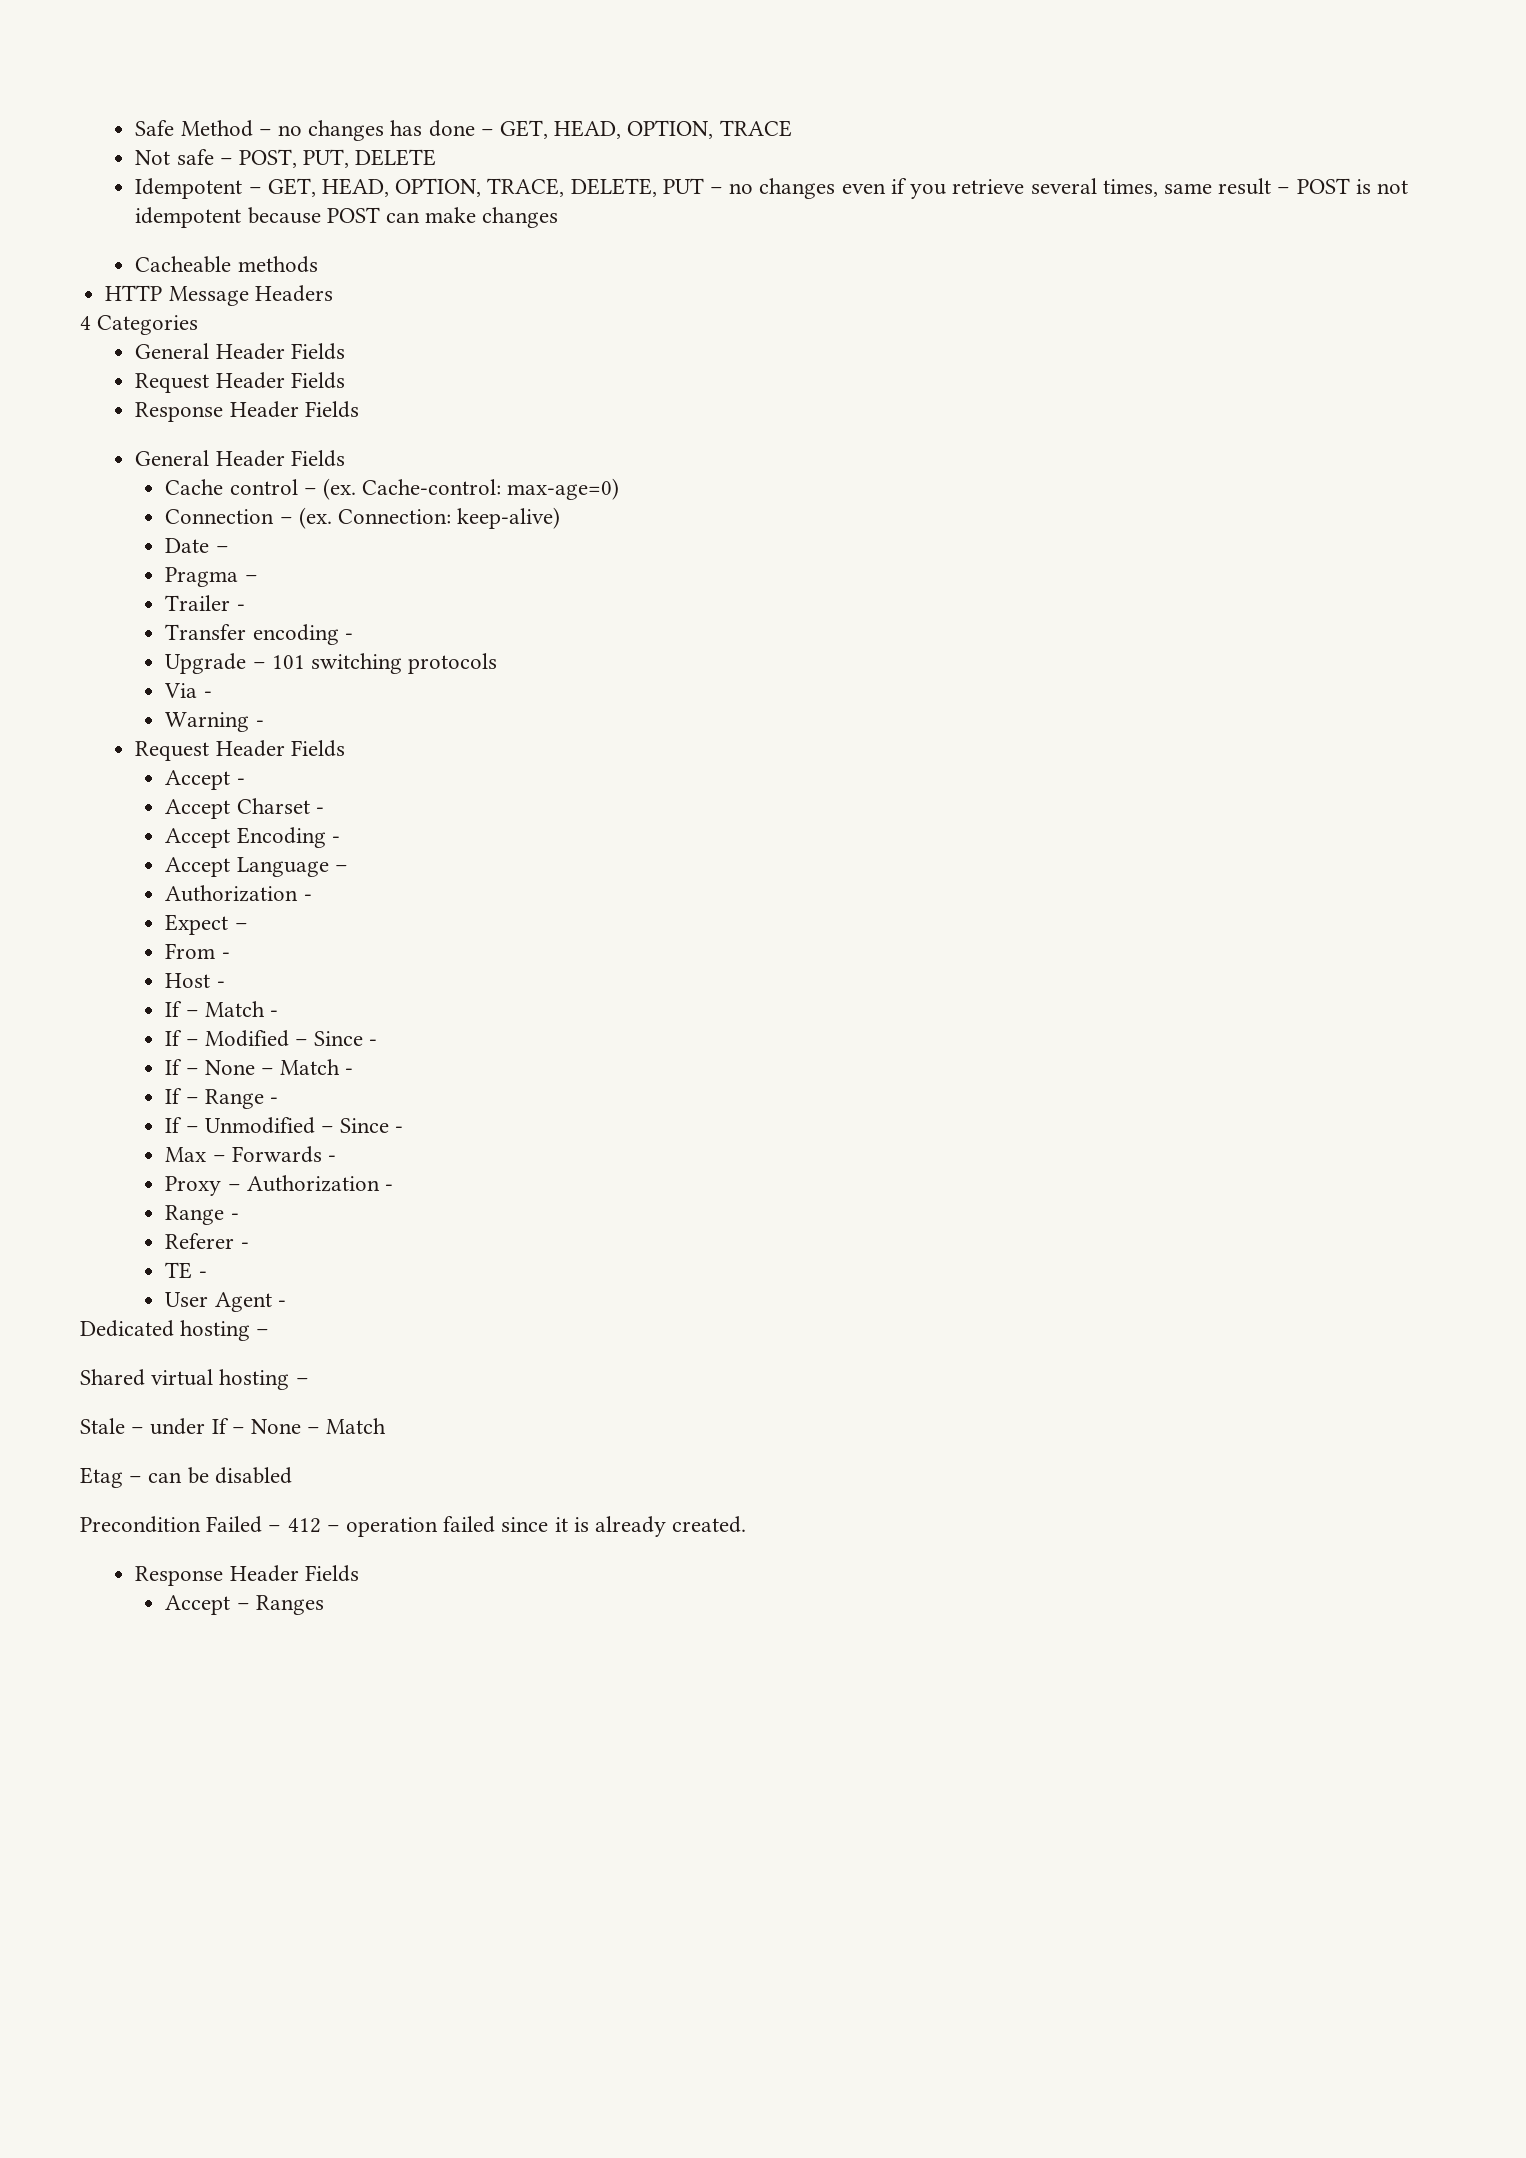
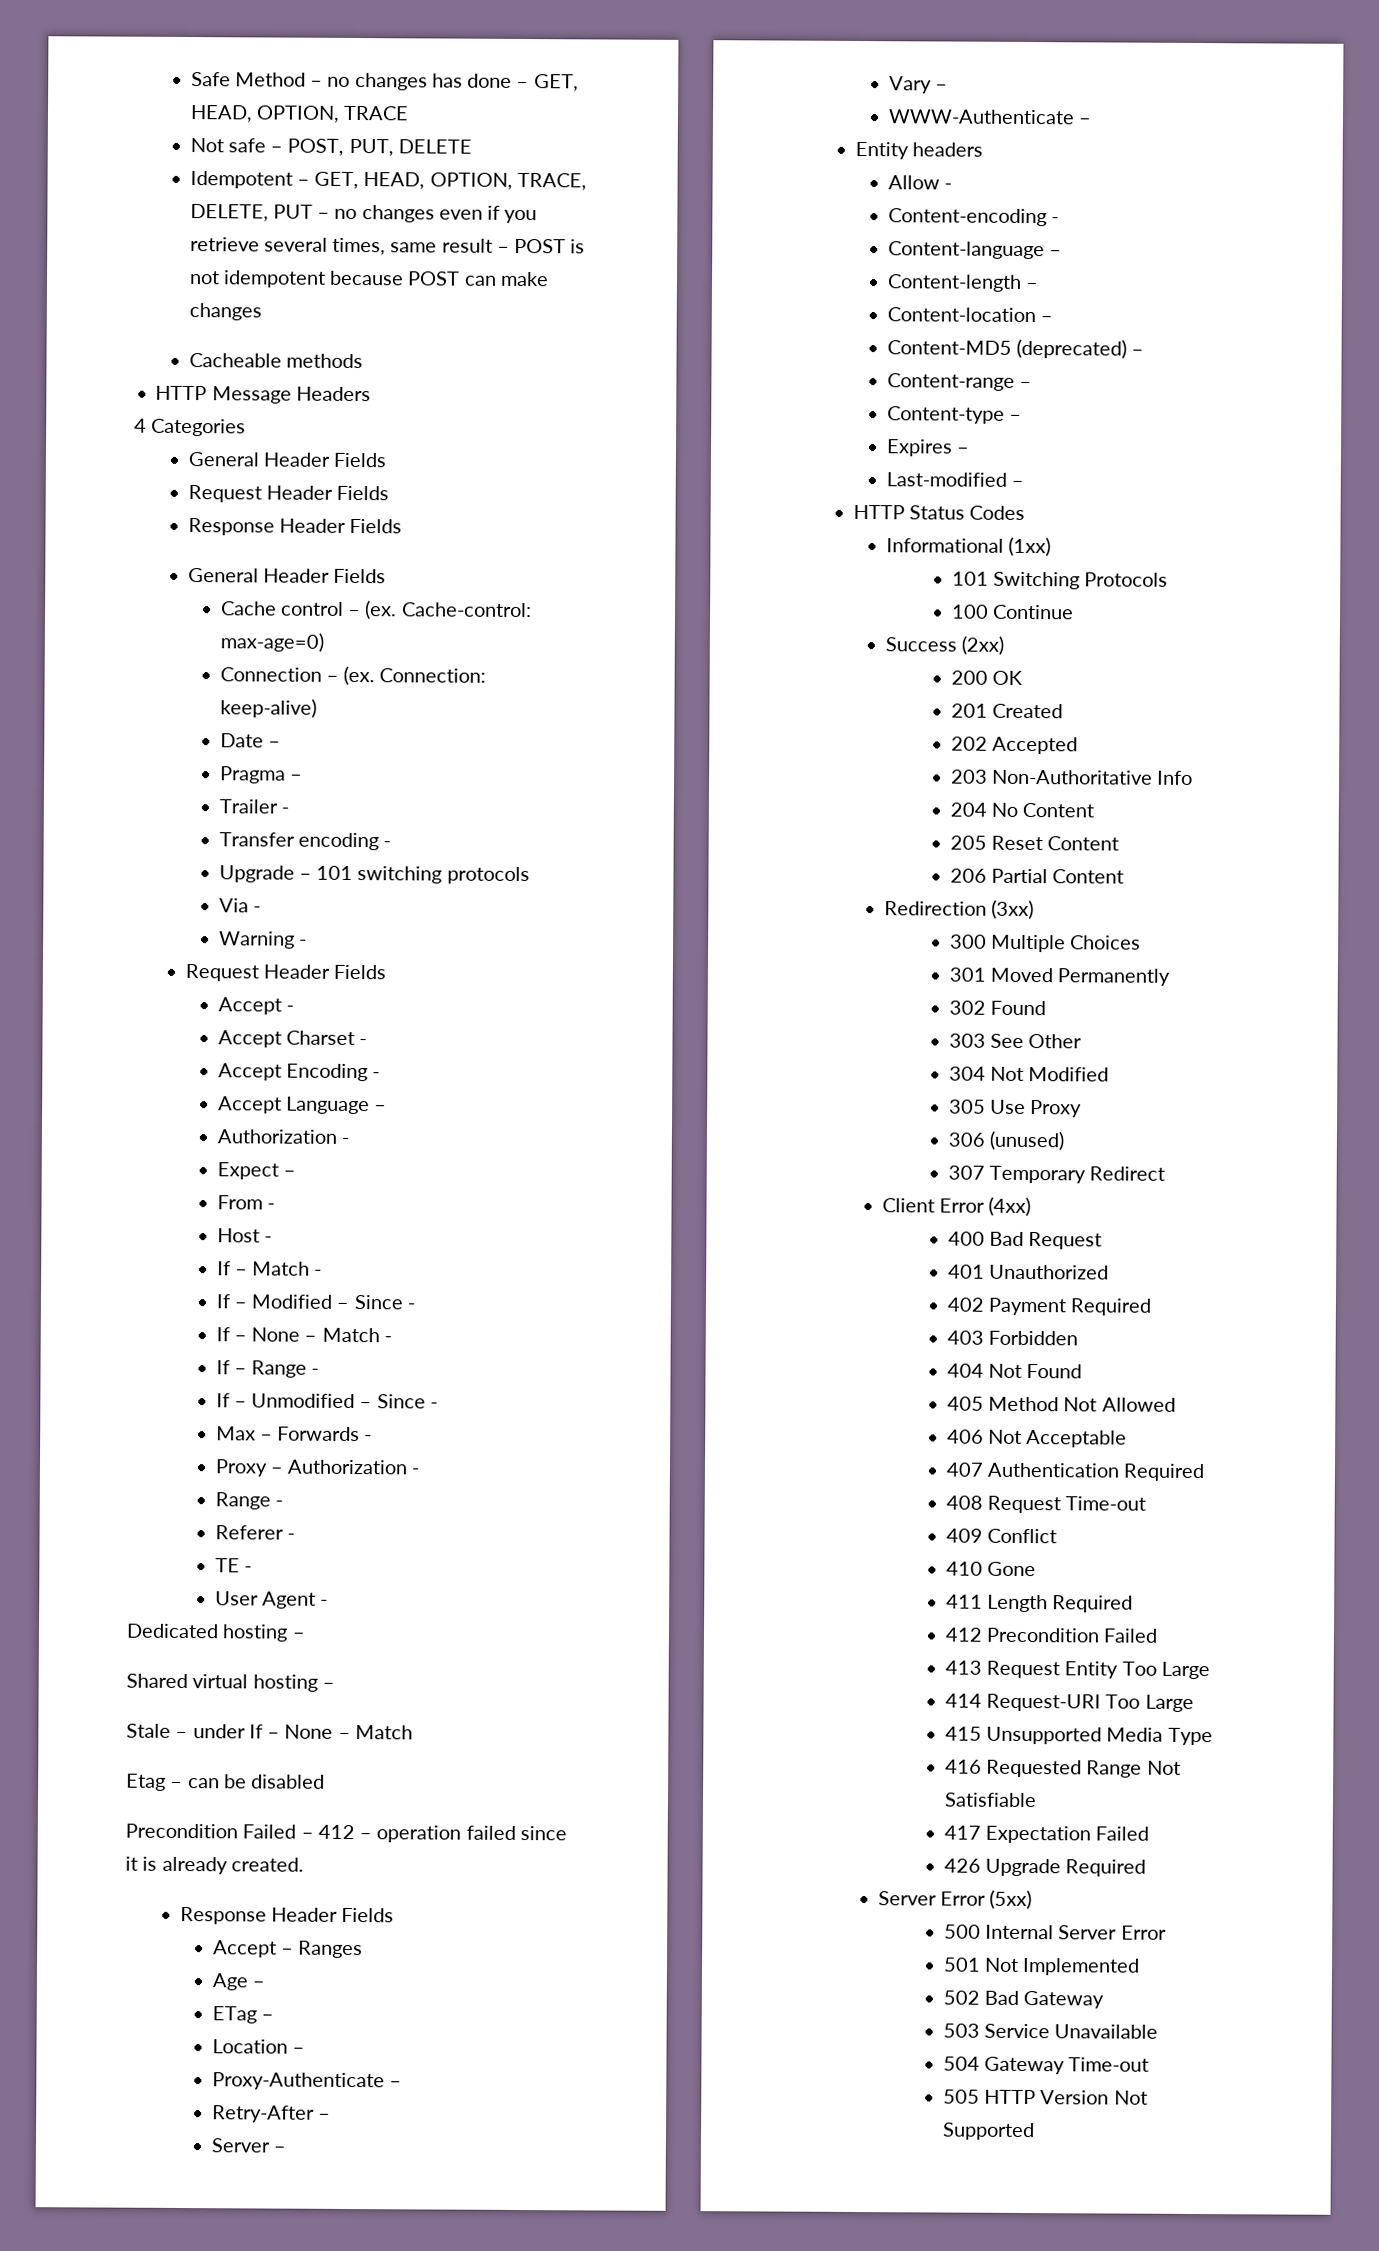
(324, 1605) none -> [211,1973,265,1991] [211,2006,274,2024] [211,2039,305,2054] [211,2072,402,2091] [211,2105,331,2123] [210,2138,286,2153] [888,76,948,94] [887,109,1091,125] [854,141,983,160] [887,175,952,190] [887,208,1059,227] [887,241,1062,260] [886,274,1039,292] [886,307,1053,323] [886,338,1145,359] [886,373,1032,391] [886,406,1022,424] [885,439,970,457] [885,472,1024,487] [852,504,1026,520] [885,536,1051,557] [951,571,1169,590] [951,604,1075,620] [884,635,1004,655] [950,670,1024,685] [950,703,1064,719] [950,736,1079,755] [950,769,1194,785] [949,802,1095,818] [949,835,1120,851] [949,868,1125,884] [883,899,1034,920] [949,934,1142,953] [948,967,1171,986] [948,1000,1047,1016] [948,1033,1083,1049] [948,1066,1110,1082] [948,1099,1083,1118] [947,1130,1065,1151] [947,1165,1166,1184] [881,1196,1032,1217] [947,1231,1103,1250] [947,1264,1110,1280] [946,1297,1152,1316] [946,1330,1079,1346] [946,1363,1083,1379] [946,1396,1176,1412] [946,1429,1128,1448] [945,1462,1206,1482] [945,1495,1147,1514] [945,1528,1058,1544] [945,1561,1037,1577] [945,1594,1134,1613] [944,1627,1159,1643] [944,1660,1211,1680] [944,1693,1194,1713] [944,1726,1213,1746] [944,1759,1181,1778] [943,1792,1037,1808] [943,1825,1150,1844] [943,1858,1147,1877] [877,1889,1033,1910] [943,1924,1167,1940] [942,1957,1141,1976] [942,1990,1105,2009] [942,2023,1159,2039] [942,2056,1150,2075] [942,2089,1148,2105] [941,2122,1035,2141] // Age – // ETag – // Location – // Proxy-Authenticate – // Retry-After – // Server – // Vary – // WWW-Authenticate – // Entity headers // Allow - // Content-encoding - // Content-language – // Content-length – // Content-location – // Content-MD5 (deprecated) – // Content-range – // Content-type – // Expires – // Last-modified – // HTTP Status Codes // Informational (1xx) // 101 Switching Protocols // 100 Continue // Success (2xx) // 200 OK // 201 Created // 202 Accepted // 203 Non-Authoritative Info // 204 No Content // 205 Reset Content // 206 Partial Content // Redirection (3xx) // 300 Multiple Choices // 301 Moved Permanently // 302 Found // 303 See Other // 304 Not Modified // 305 Use Proxy // 306 (unused) // 307 Temporary Redirect // Client Error (4xx) // 400 Bad Request // 401 Unauthorized // 402 Payment Required // 403 Forbidden // 404 Not Found // 405 Method Not Allowed // 406 Not Acceptable // 407 Authentication Required // 408 Request Time-out // 409 Conflict // 410 Gone // 411 Length Required // 412 Precondition Failed // 413 Request Entity Too Large // 414 Request-URI Too Large // 415 Unsupported Media Type // 416 Requested Range Not Satisfiable // 417 Expectation Failed // 426 Upgrade Required // Server Error (5xx) // 500 Internal Server Error // 501 Not Implemented // 502 Bad Gateway // 503 Service Unavailable // 504 Gateway Time-out // 505 HTTP Version Not Supported

